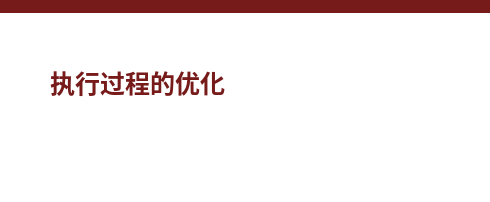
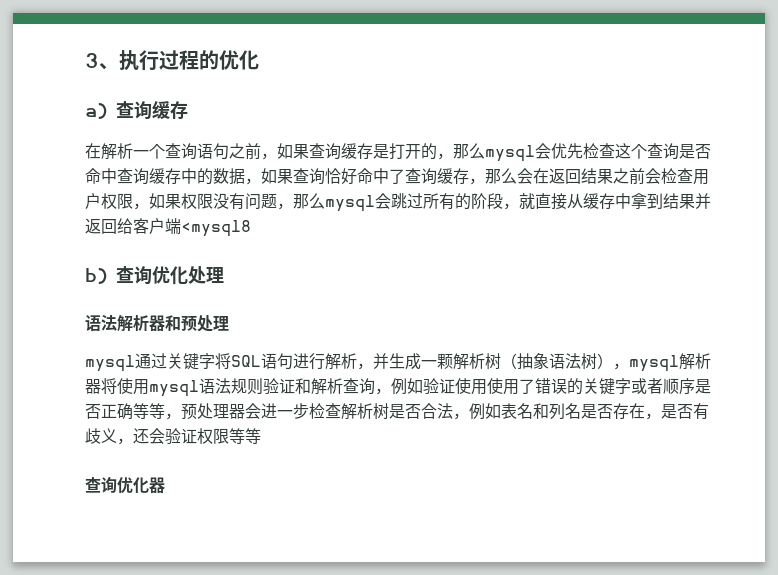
(50, 84) none -> [85,53,119,70] 3、
(225, 83) none -> [85,101,188,120] [85,143,711,162] [85,168,709,185] [85,193,711,212] [85,218,251,237] [85,266,224,285] [85,314,229,332] [85,353,711,372] [85,378,711,397] [85,403,709,420] [85,428,261,445] [85,476,165,494] // a)查询缓存 // 在解析一个查询语句之前，如果查询缓存是打开的，那么mysql会优先检查这个查询是否命中查询缓存中的数据，如果查询恰好命中了查询缓存，那么会在返回结果之前会检查用户权限，如果权限没有问题，那么mysql会跳过所有的阶段，就直接从缓存中拿到结果并返回给客户端<mysql8 // b)查询优化处理 // 语法解析器和预处理 // mysql通过关键字将SQL语句进行解析，并生成一颗解析树（抽象语法树），mysql解析器将使用mysql语法规则验证和解析查询，例如验证使用使用了错误的关键字或者顺序是否正确等等，预处理器会进一步检查解析树是否合法，例如表名和列名是否存在，是否有歧义，还会验证权限等等 // 查询优化器

